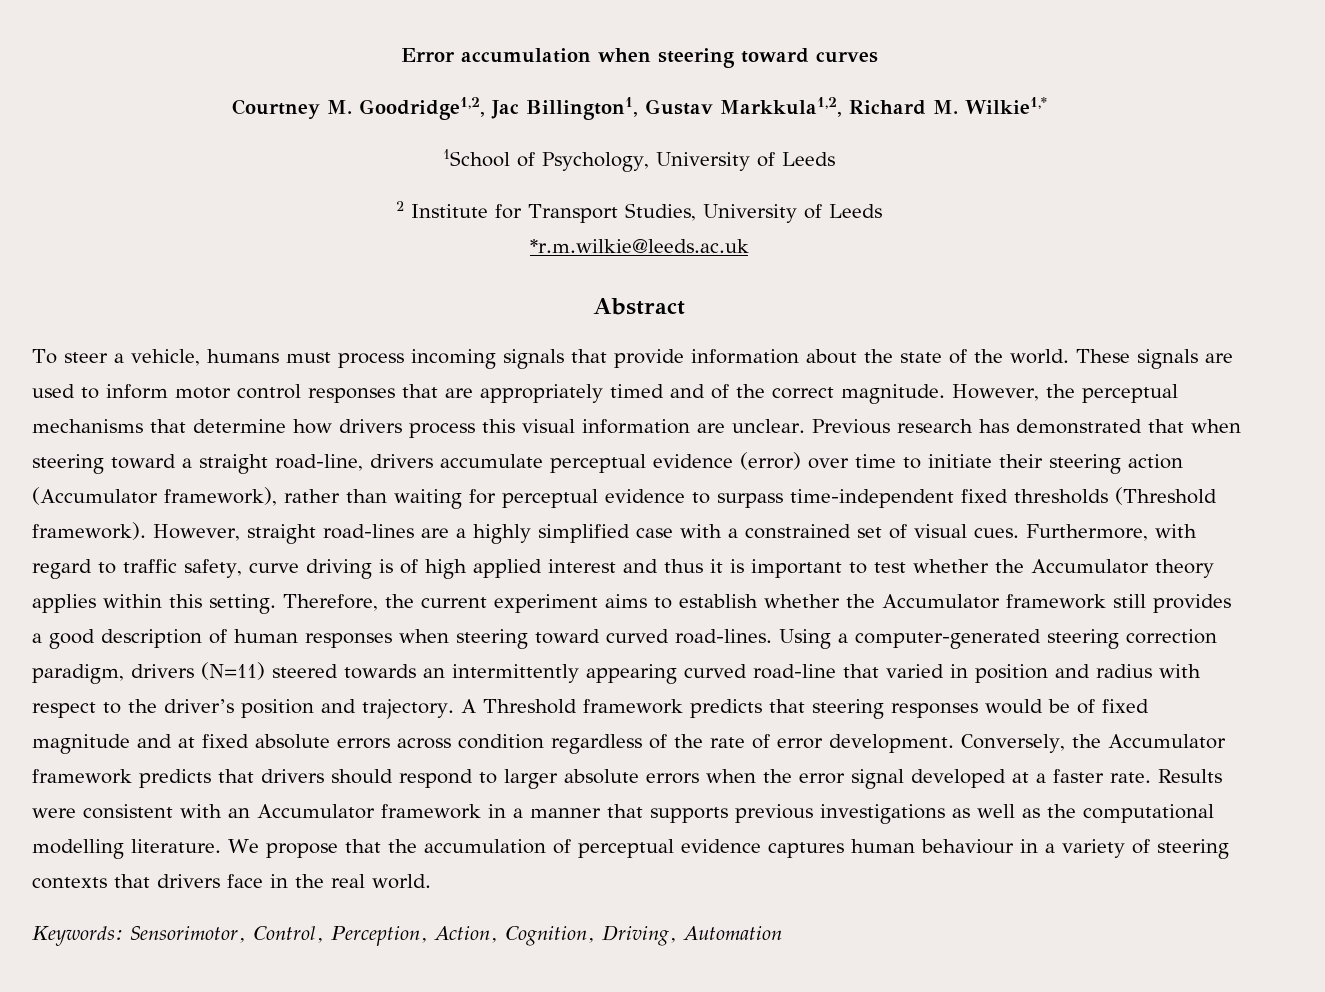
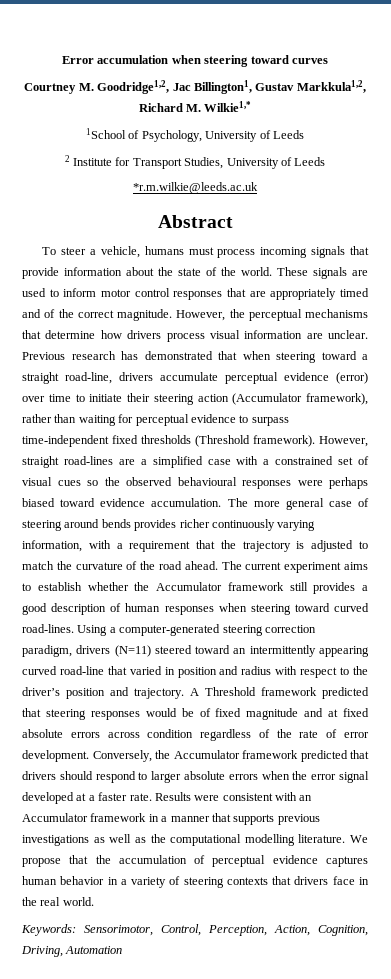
[482,419,515,433] this -> (205, 337) none
[472,524,531,544] highly -> (147, 462) none
[973,524,1197,541] [32,559,1214,579] [32,594,414,614] cues. Furthermore, with regard to traffic safety, curve driving is of high applied interest and thus it is important to test whether the Accumulator theory applies within this setting. Therefore, the -> [57,477,368,489] [22,498,369,510] [22,519,316,531] [22,540,368,552] [22,561,242,570] cues so the observed behavioural responses were perhaps biased toward evidence accumulation. The more general case of steering around bends provides richer continuously varying information, with a requirement that the trajectory is adjusted to match the curvature of the road ahead. The
[344,664,416,679] towards -> [195,645,231,654] toward
[689,699,762,718] predicts -> [322,687,369,699] predicted
[139,769,211,788] predicts -> [300,750,348,762] predicted
[920,839,1014,854] behaviour -> [60,876,105,885] behavior

